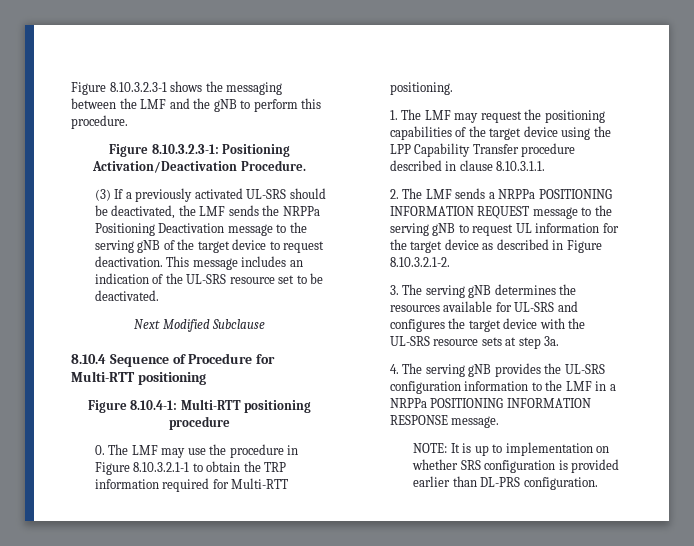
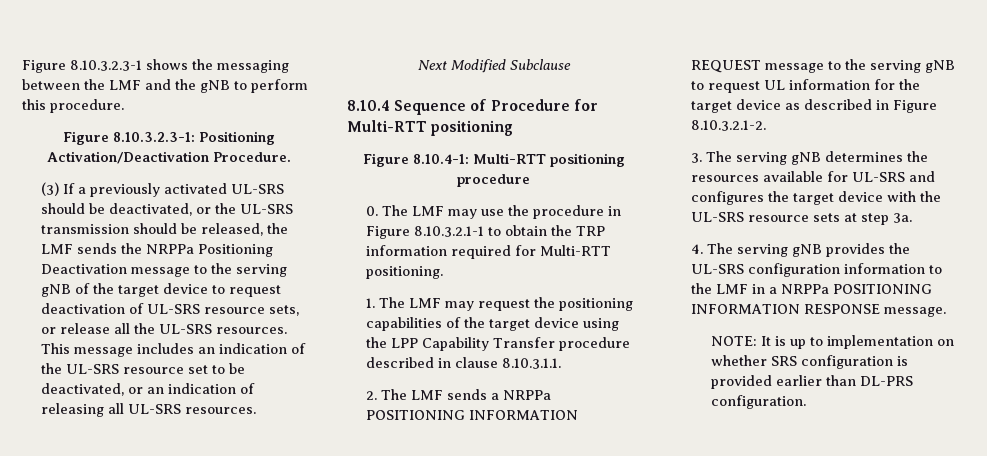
(176, 212) none -> [196,203,294,214] [41,223,264,236] or the UL-SRS transmission should be released,
[94,256,163,267] deactivation. -> [41,303,300,316] [41,323,288,334] deactivation of UL-SRS resource sets, or release all the UL-SRS resources.
[94,290,159,301] deactivated. -> [41,383,256,396] [41,403,257,417] deactivated, or an indication of releasing all UL-SRS resources.

